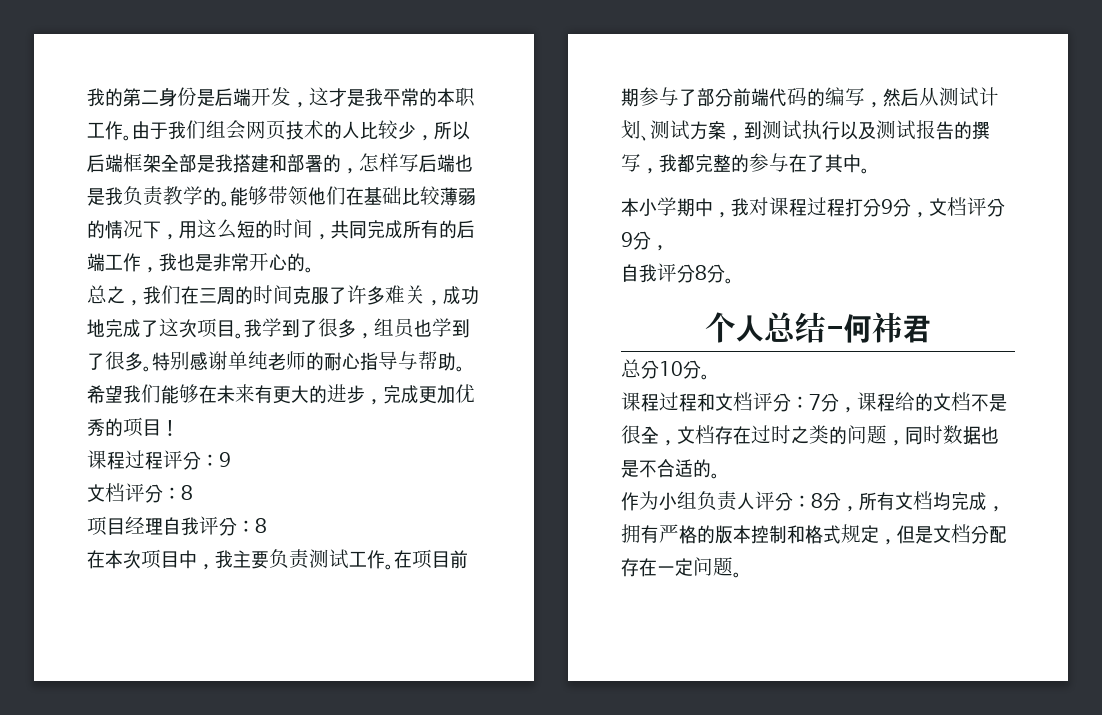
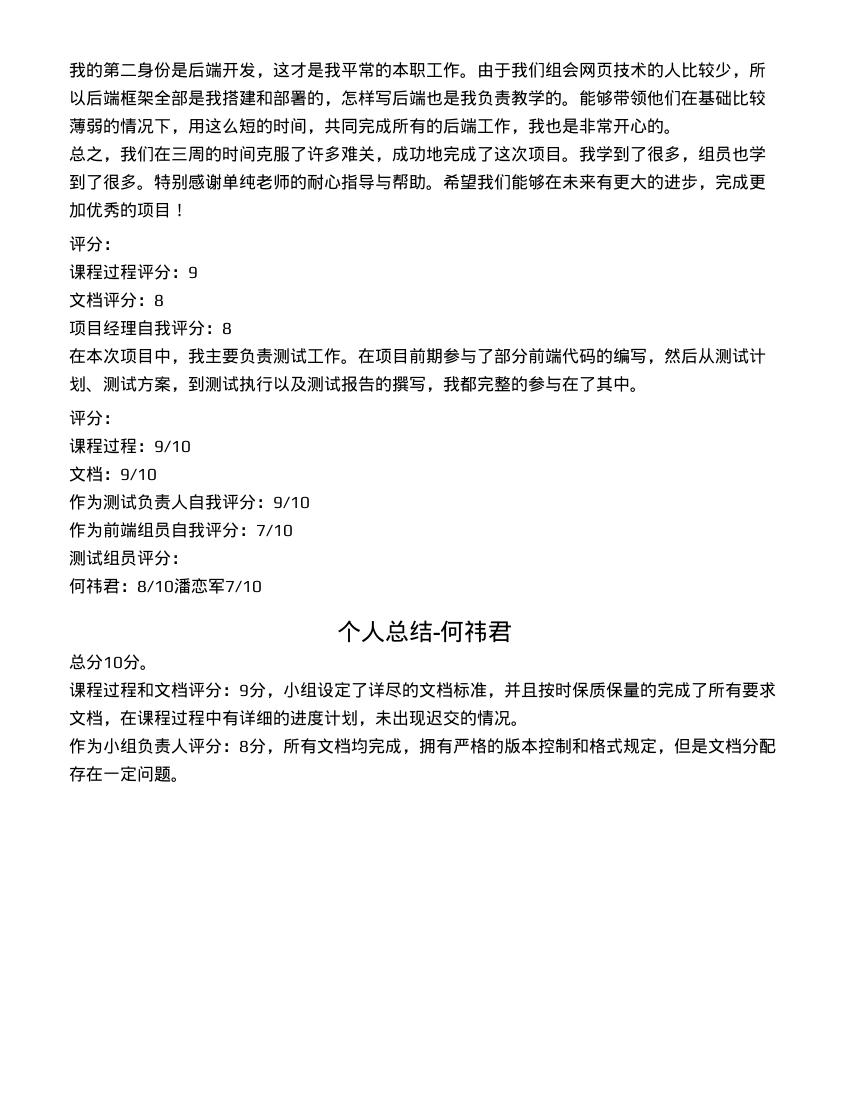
(179, 428) none -> [69,236,120,252] // 评分：
[621,197,1005,218] [621,231,669,251] [621,263,734,284] 本小学期中，我对课程过程打分9分，文档评分9分， // 自我评分8分。 -> [69,410,120,426] [69,438,191,454] [69,466,157,482] [69,494,310,510] [69,522,293,538] [69,550,188,566] [69,578,262,594] 评分： // 课程过程：9/10 // 文档：9/10 // 作为测试负责人自我评分：9/10 // 作为前端组员自我评分：7/10 // 测试组员评分： // 何祎君：8/10潘恋军7/10
[809,392,1007,413] [621,425,999,446] [621,459,711,478] 7分，课程给的文档不是很全，文档存在过时之类的问题，同时数据也是不合适的 -> [239,682,776,699] [69,710,511,727] 9分，小组设定了详尽的文档标准，并且按时保质保量的完成了所有要求文档，在课程过程中有详细的进度计划，未出现迟交的情况

